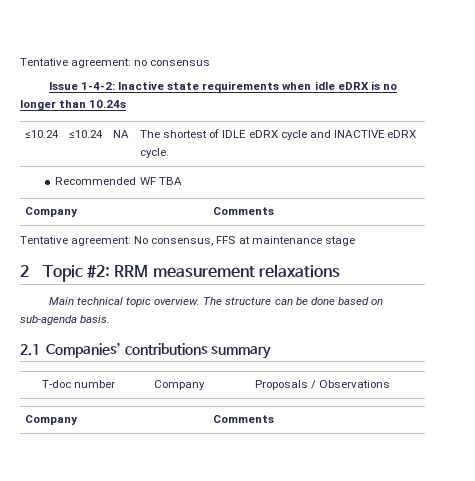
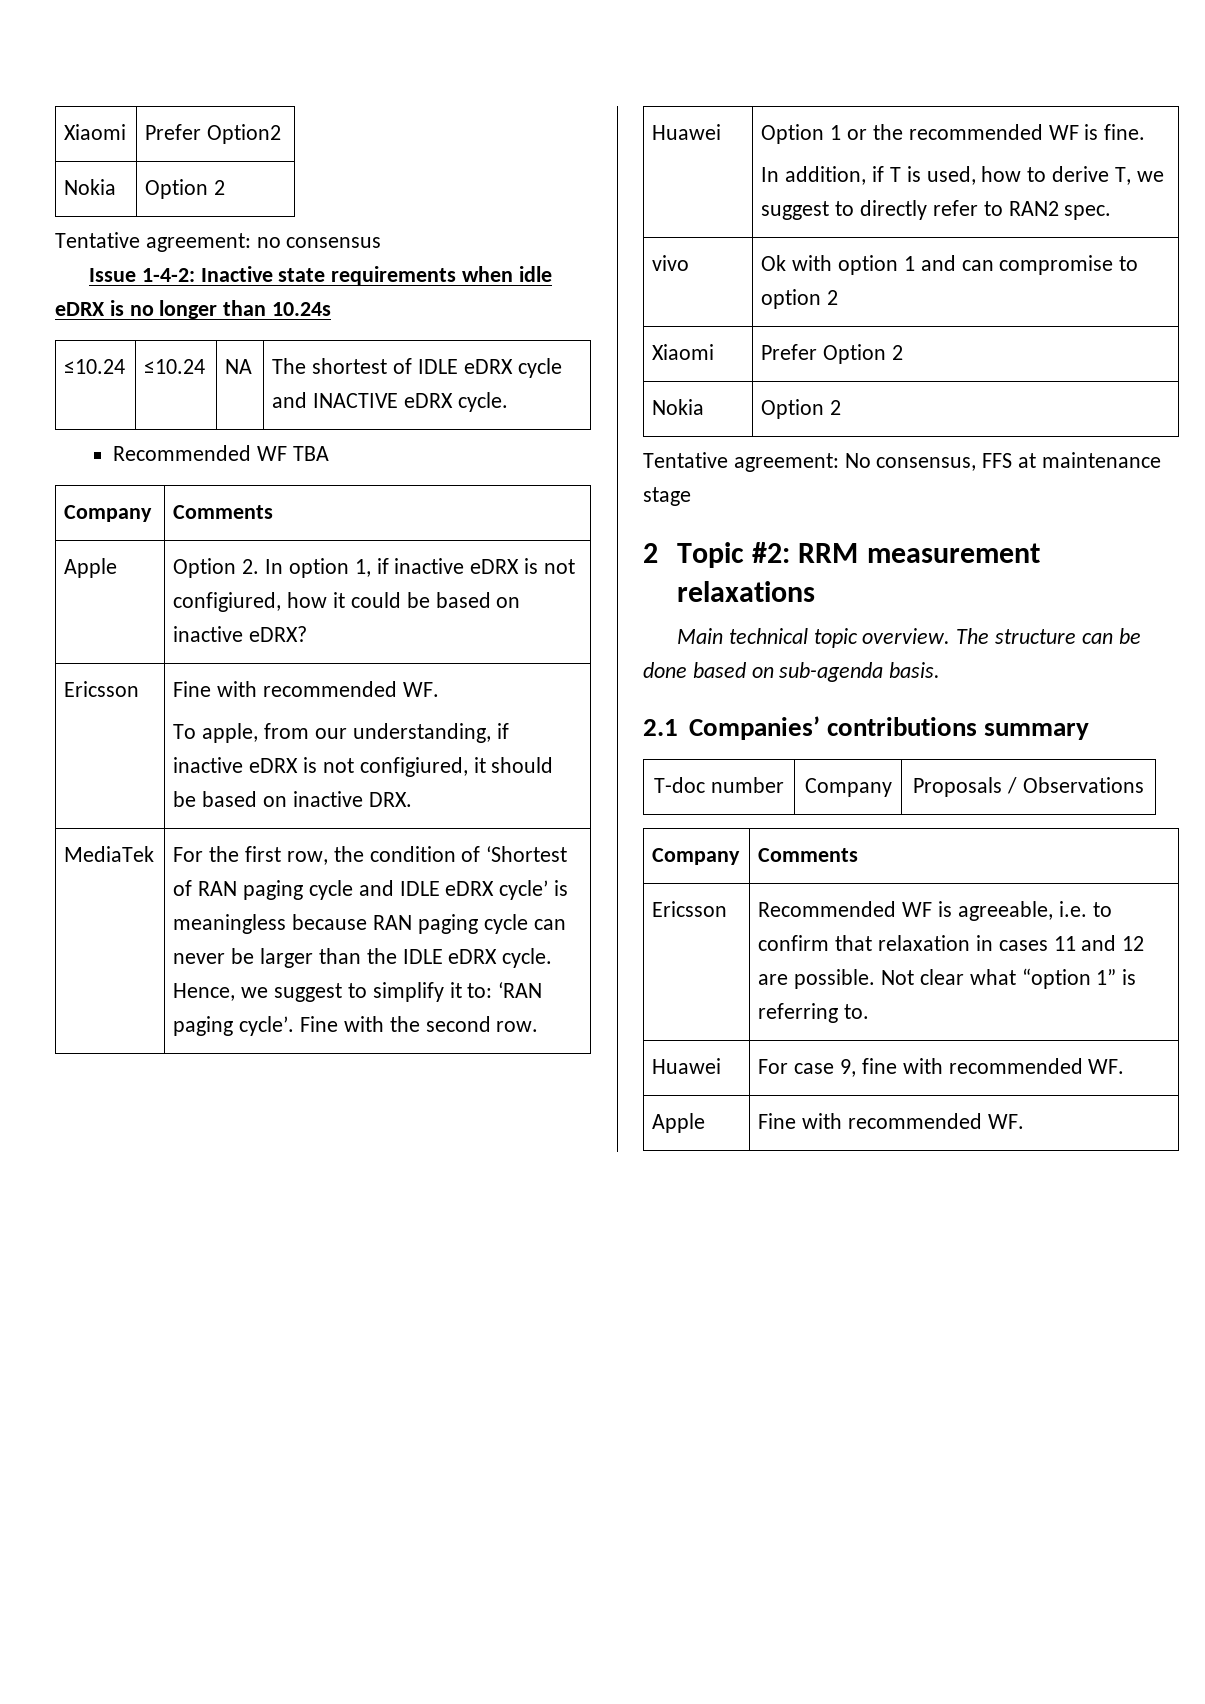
(20, 62) none -> [64,124,127,140] [145,124,282,144] [64,179,117,195] [145,179,226,199] Xiaomi | Prefer Option2 // Nokia | Option 2 //
(275, 211) none -> [64,558,118,578] [173,558,575,578] [173,592,521,612] [173,626,308,642] [64,681,140,697] [173,681,439,697] [173,723,509,743] [173,757,554,777] [173,791,412,807] [64,846,155,862] [173,846,568,865] [173,880,568,900] [173,914,566,934] [173,948,553,968] [173,982,543,1002] [173,1016,539,1036] [652,124,722,140] [761,124,1146,144] [761,166,1164,185] [761,200,1112,220] [652,255,690,271] [761,255,1139,275] [761,289,839,309] [652,344,715,360] [761,344,904,364] [652,399,705,415] [761,399,842,419] // Apple | Option 2. In option 1, if inactive eDRX is not configiured, how it could be based on inactive eDRX? // Ericsson | Fine with recommended WF. // To apple, from our understanding, if inactive eDRX is not configiured, it should be based on inactive DRX. // MediaTek | For the first row, the condition of ‘Shortest of RAN paging cycle and IDLE eDRX cycle’ is meaningless because RAN paging cycle can never be larger than the IDLE eDRX cycle. Hence, we suggest to simplify it to: ‘RAN paging cycle’. Fine with the second row. // Huawei | Option 1 or the recommended WF is fine. // In addition, if T is used, how to derive T, we suggest to directly refer to RAN2 spec. // vivo | Ok with option 1 and can compromise to option 2 // Xiaomi | Prefer Option 2 // Nokia | Option 2
(275, 419) none -> [652,901,728,917] [758,901,1112,921] [758,935,1145,951] [758,968,1137,989] [758,1003,870,1023] [652,1058,722,1074] [758,1058,1125,1077] [652,1113,706,1133] [758,1113,1024,1129] // Ericsson | Recommended WF is agreeable, i.e. to confirm that relaxation in cases 11 and 12 are possible. Not clear what “option 1” is referring to. // Huawei | For case 9, fine with recommended WF. // Apple | Fine with recommended WF.

